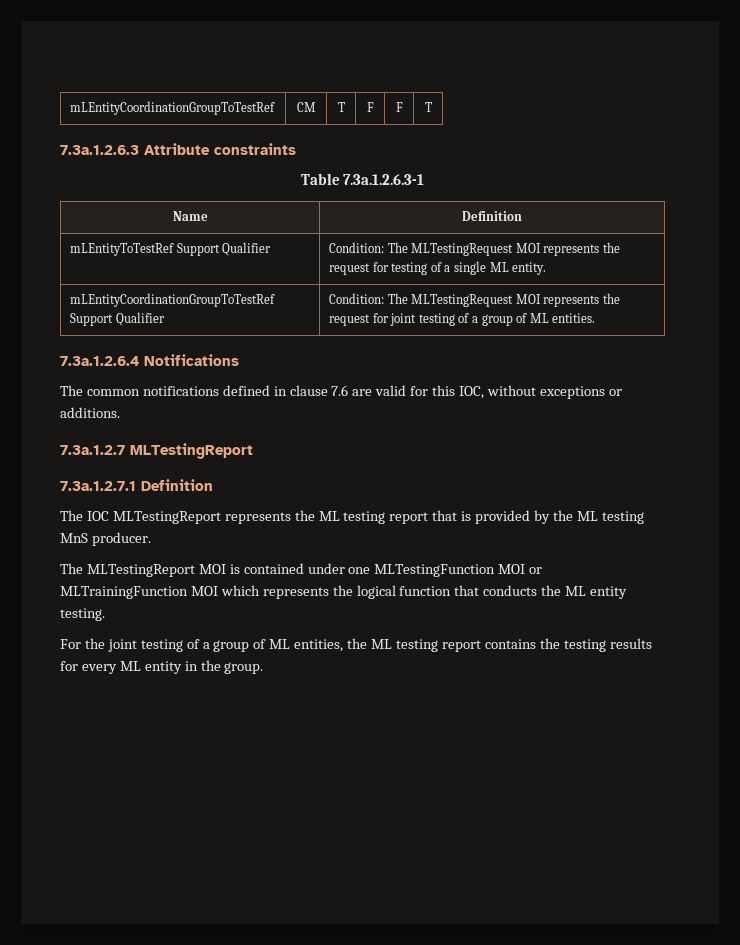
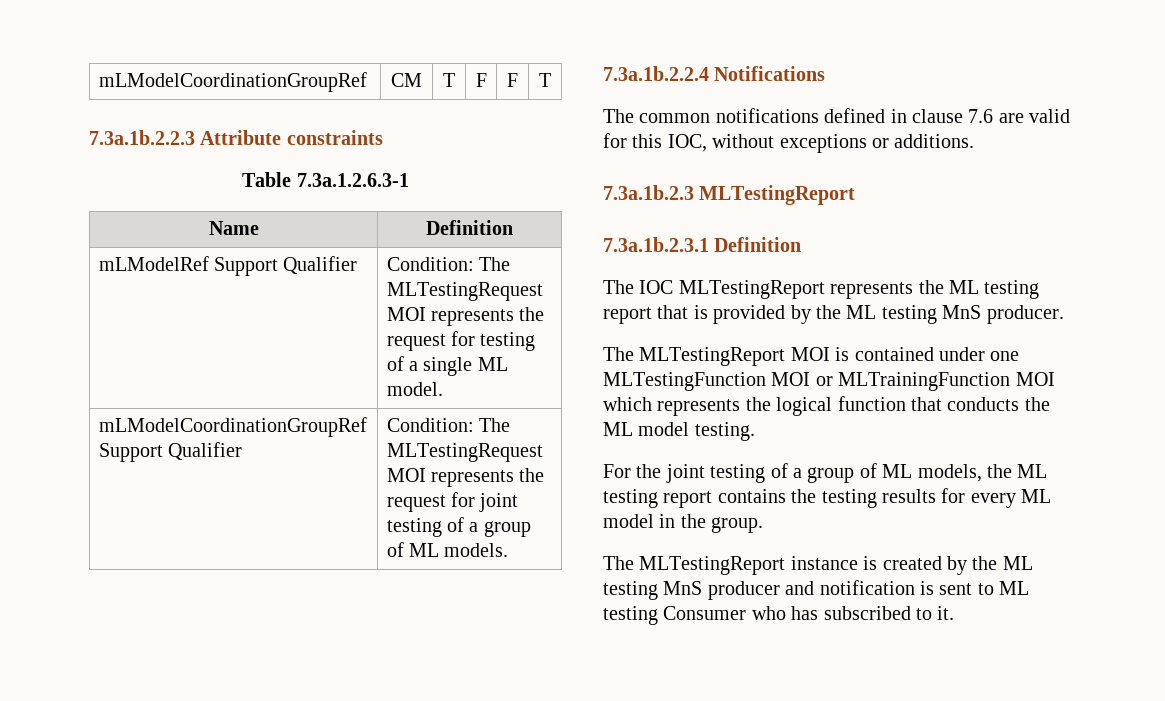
[70,101,276,115] mLEntityCoordinationGroupToTestRef -> [98,72,367,92] mLModelCoordinationGroupRef
[60,145,139,155] 7.3a.1.2.6.3 -> [89,130,195,145] 7.3a.1b.2.2.3
[70,243,175,256] mLEntityToTestRef -> [98,256,209,271] mLModelRef
[512,262,547,275] [70,293,276,307] entity. // mLEntityCoordinationGroupToTestRef -> [386,382,443,396] [98,417,367,437] model. // mLModelCoordinationGroupRef
[552,313,596,323] [60,356,139,366] entities. // 7.3a.1.2.6.4 -> [444,543,509,557] [603,66,709,81] models. // 7.3a.1b.2.2.4
[60,445,125,455] 7.3a.1.2.7 -> [603,185,694,200] 7.3a.1b.2.3
[60,481,136,491] 7.3a.1.2.7.1 -> [603,237,709,252] 7.3a.1b.2.3.1
[590,586,628,599] entity -> [638,422,690,436] model
[294,639,344,652] entities, -> [917,464,982,482] models,
[144,661,182,674] entity -> [603,514,654,528] model
(264, 668) none -> [603,556,1033,575] [603,580,1030,600] [603,606,955,625] // The MLTestingReport instance is created by the ML testing MnS producer and notification is sent to ML testing Consumer who has subscribed to it.

